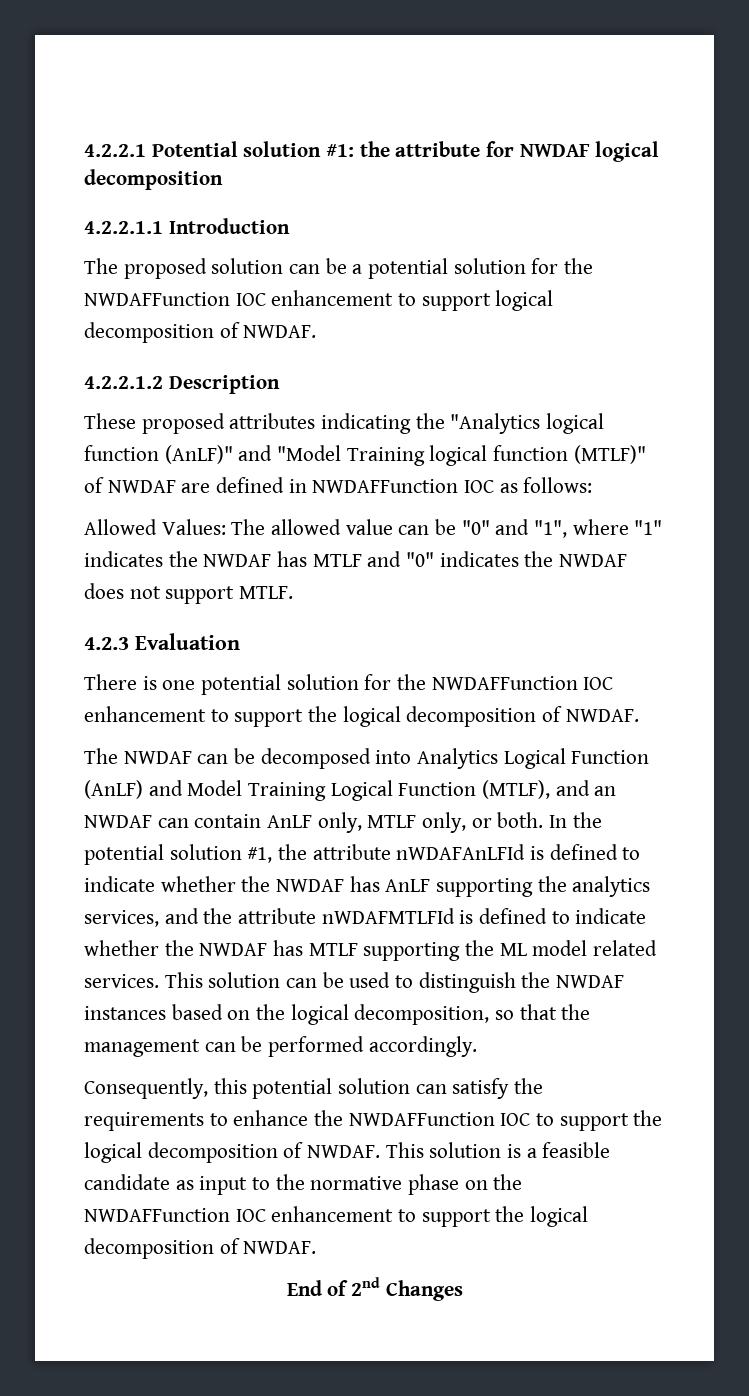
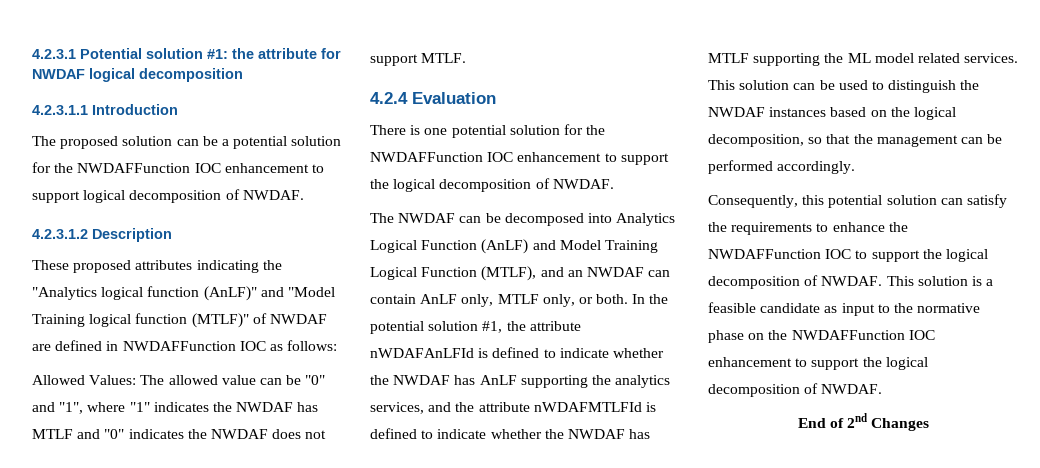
[84,144,146,157] 4.2.2.1 -> [32,49,76,59] 4.2.3.1
[84,221,163,234] 4.2.2.1.1 -> [32,105,88,115] 4.2.3.1.1
[84,376,163,389] 4.2.2.1.2 -> [32,229,88,239] 4.2.3.1.2
[84,637,129,650] 4.2.3 -> [370,92,408,104] 4.2.4

